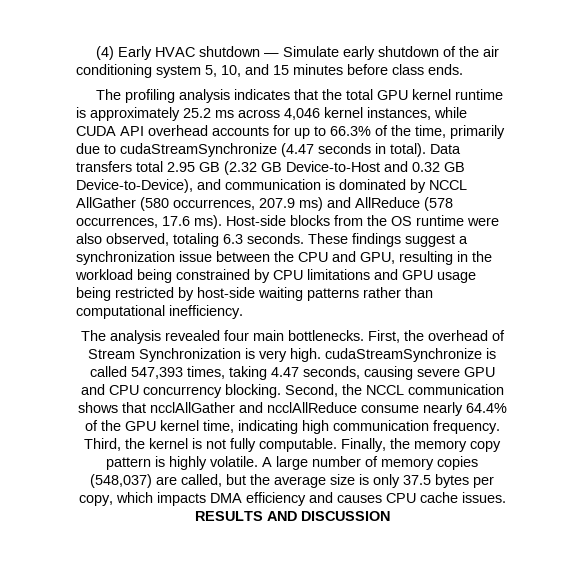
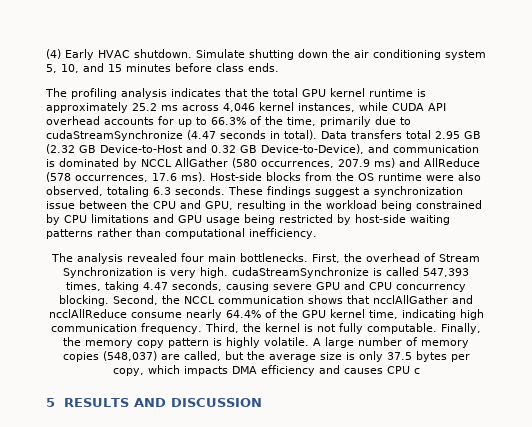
[199,46,457,60] shutdown — Simulate early shutdown of -> [134,49,328,60] shutdown. Simulate shutting down
[419,492,506,503] cache issues. -> [413,368,420,374] [46,398,55,407] c // 5

